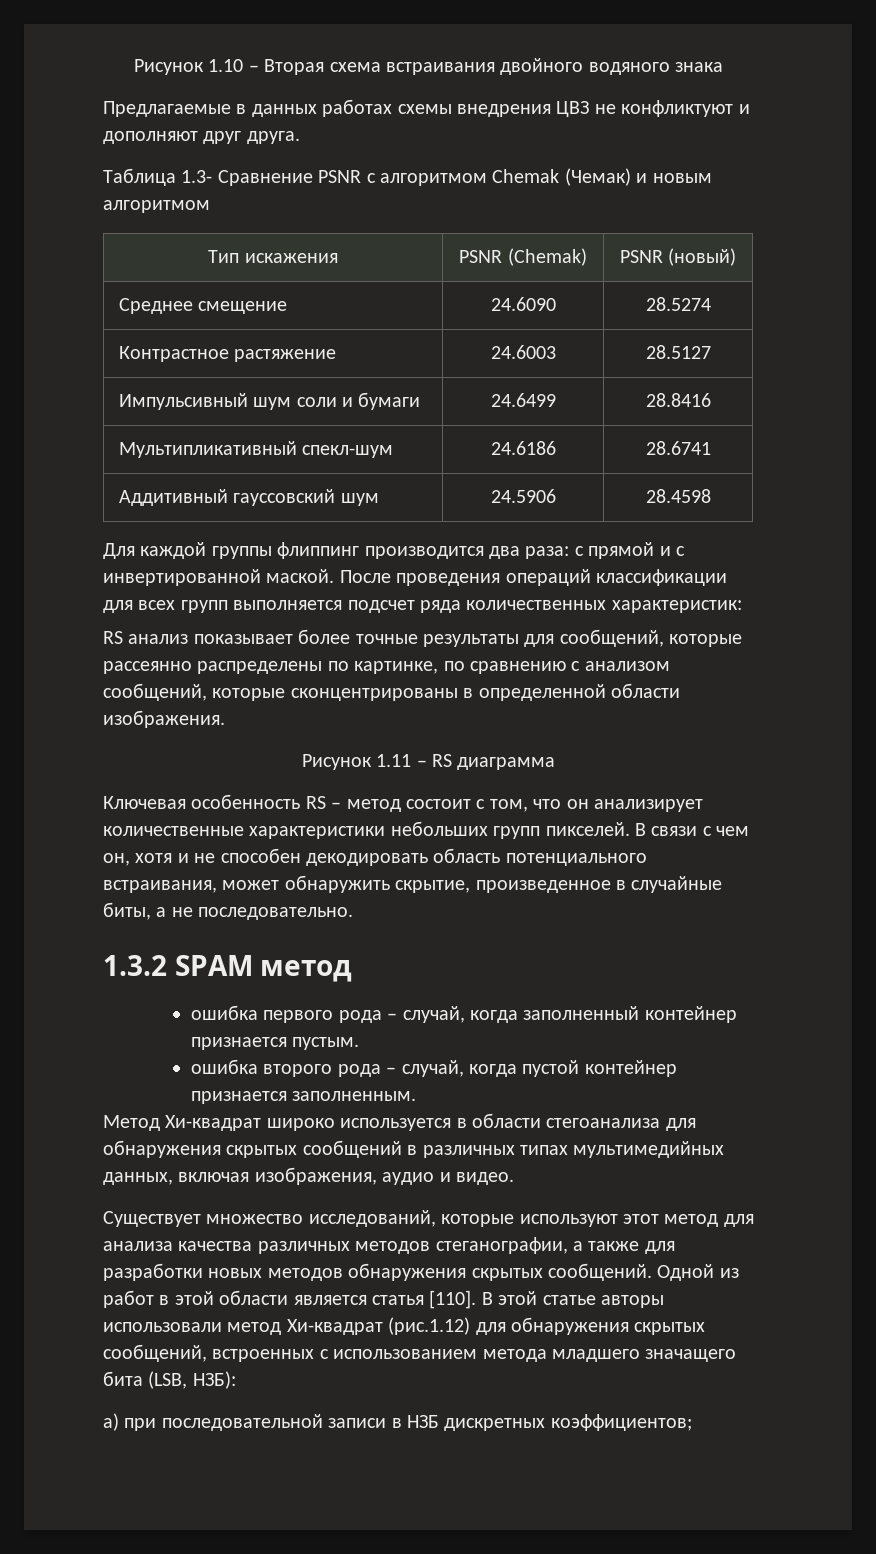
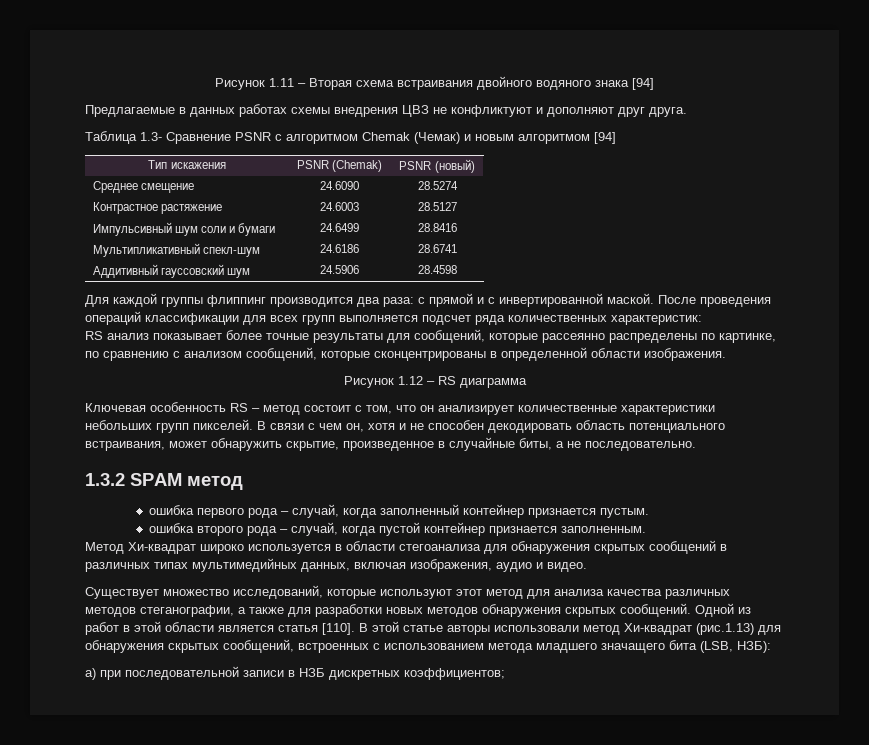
[133,59,244,75] Рисунок 1.10 -> [215,78,294,90] Рисунок 1.11
(724, 67) none -> [632,78,654,90] [94]
(210, 206) none -> [594,132,616,144] [94]
[376,754,412,767] 1.11 -> [397,376,423,385] 1.12
[388,1317,471,1335] (рис.1.12) -> [696,623,754,635] (рис.1.13)

